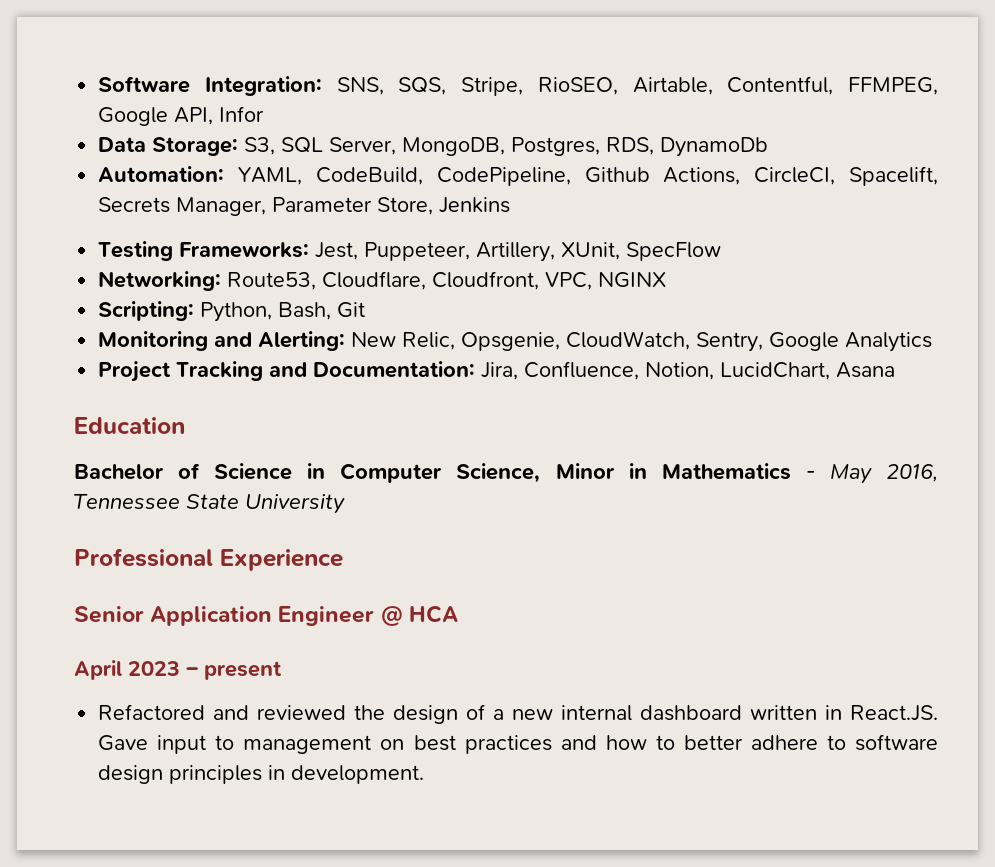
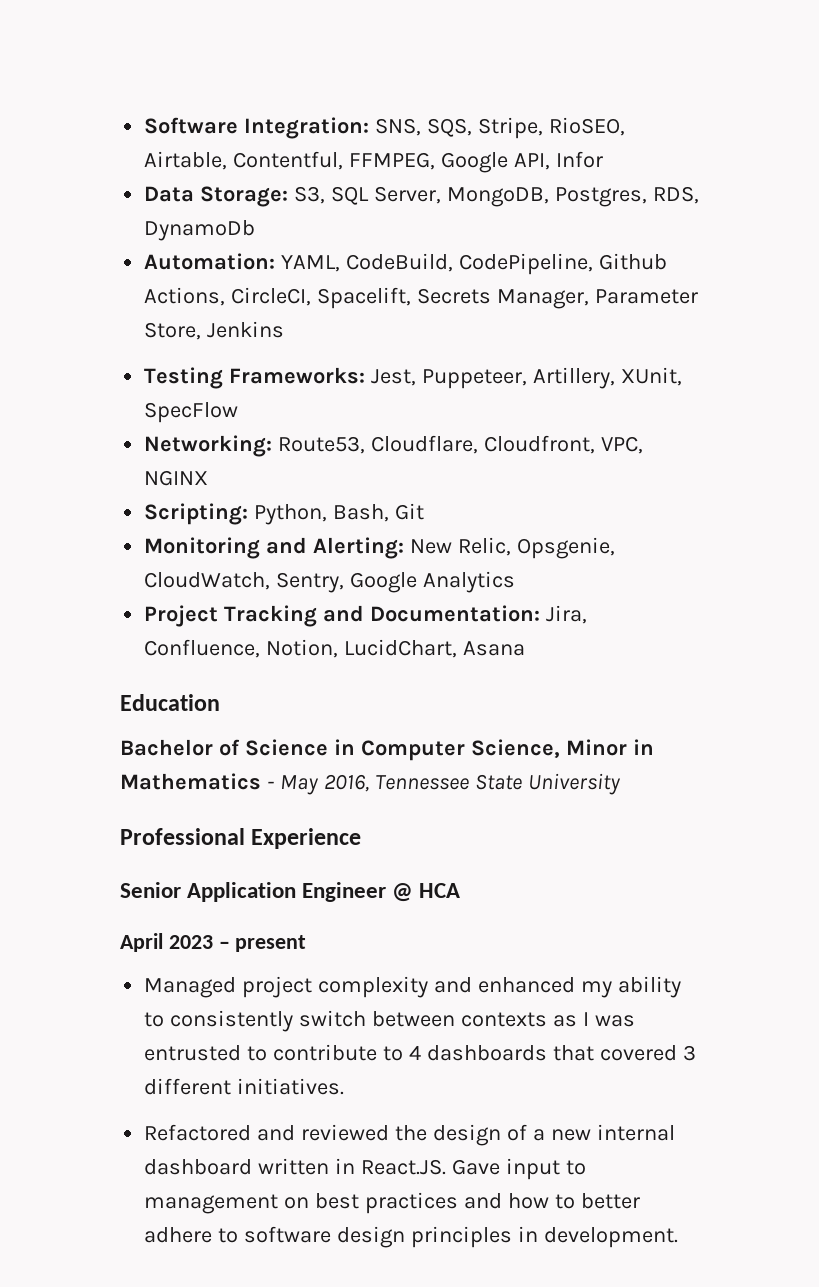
(282, 670) none -> [144,976,681,998] [144,1010,635,1032] [144,1044,696,1061] [144,1078,345,1095] // Managed project complexity and enhanced my ability to consistently switch between contexts as I was entrusted to contribute to 4 dashboards that covered 3 different initiatives.

